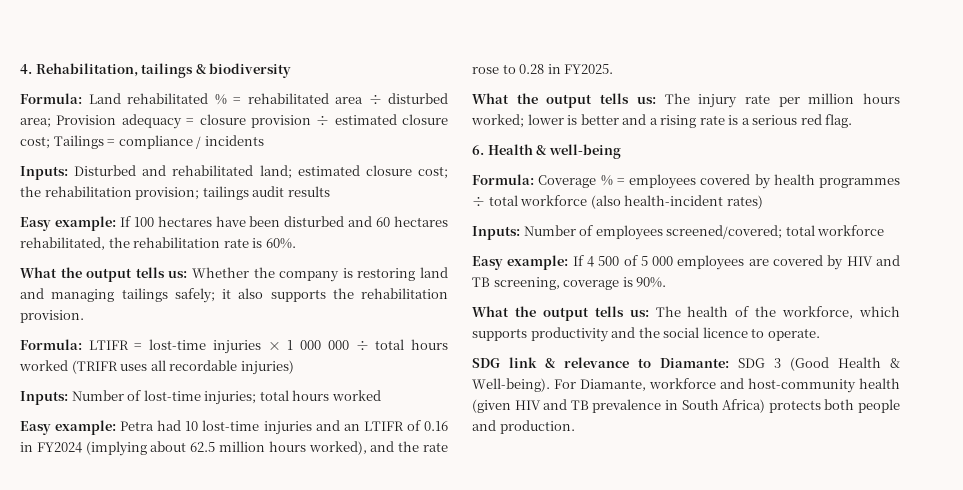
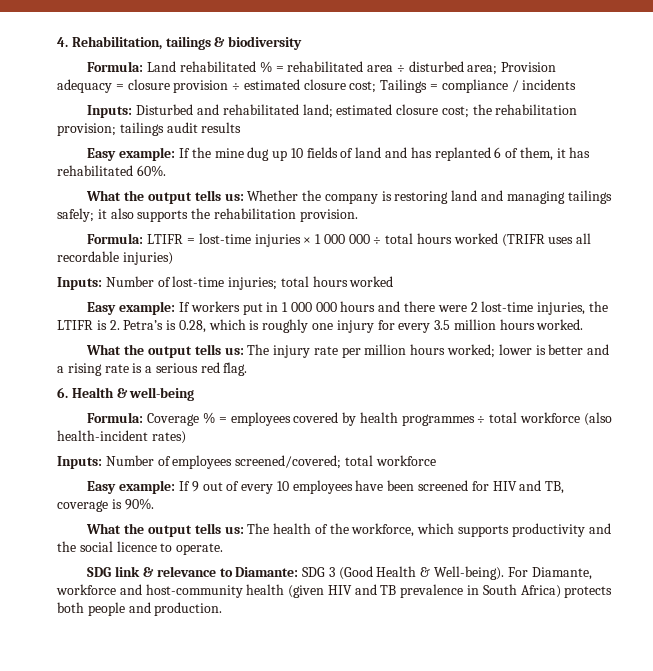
[133,216,448,227] [20,237,263,250] 100 hectares have been disturbed and 60 hectares rehabilitated, the rehabilitation rate is -> [191,147,591,161] [57,165,133,176] the mine dug up 10 fields of land and has replanted 6 of them, it has rehabilitated
[120,420,448,435] [20,441,449,456] [472,64,614,74] Petra had 10 lost-time injuries and an LTIFR of 0.16 in FY2024 (implying about 62.5 million hours worked), and the rate rose to 0.28 in FY2025. -> [178,301,608,315] [57,319,584,333] If workers put in 1 000 000 hours and there were 2 lost-time injuries, the LTIFR is 2. Petra’s is 0.28, which is roughly one injury for every 3.5 million hours worked.
[586,255,901,270] [472,277,560,290] 4 500 of 5 000 employees are covered by HIV and TB screening, -> [191,480,565,494] 9 out of every 10 employees have been screened for HIV and TB,

